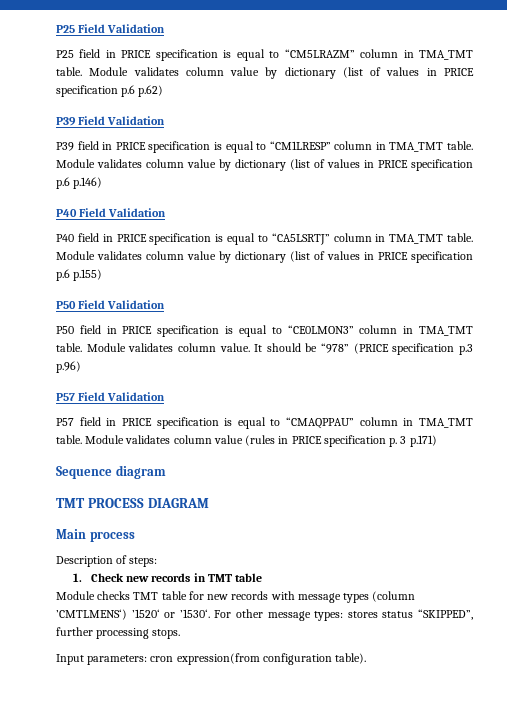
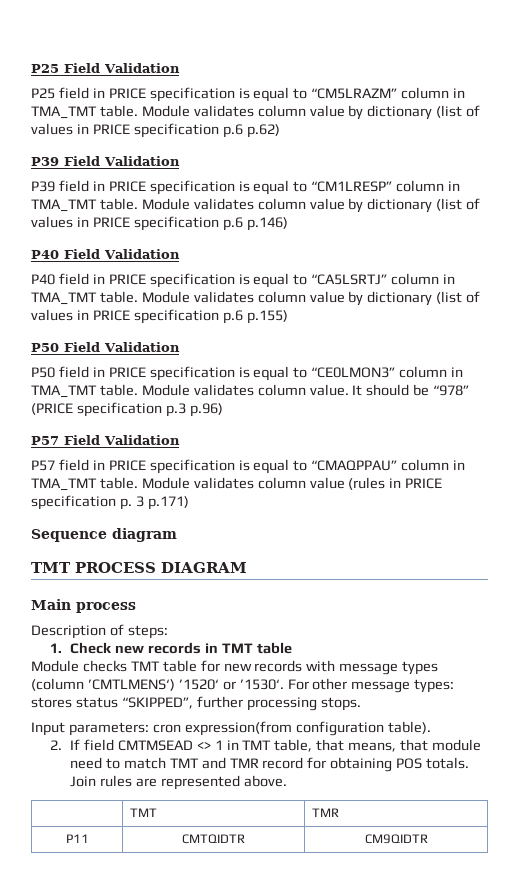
(367, 658) none -> [50,739,482,752] [69,757,470,772] [69,775,287,790] [130,808,158,817] [312,808,340,817] [65,834,89,843] [182,834,245,844] [364,834,428,844] // 2. If field CMTMSEAD <> 1 in TMT table, that means, that module need to match TMT and TMR record for obtaining POS totals. Join rules are represented above. // | TMT | TMR // P11 | CMTQIDTR | CM9QIDTR

